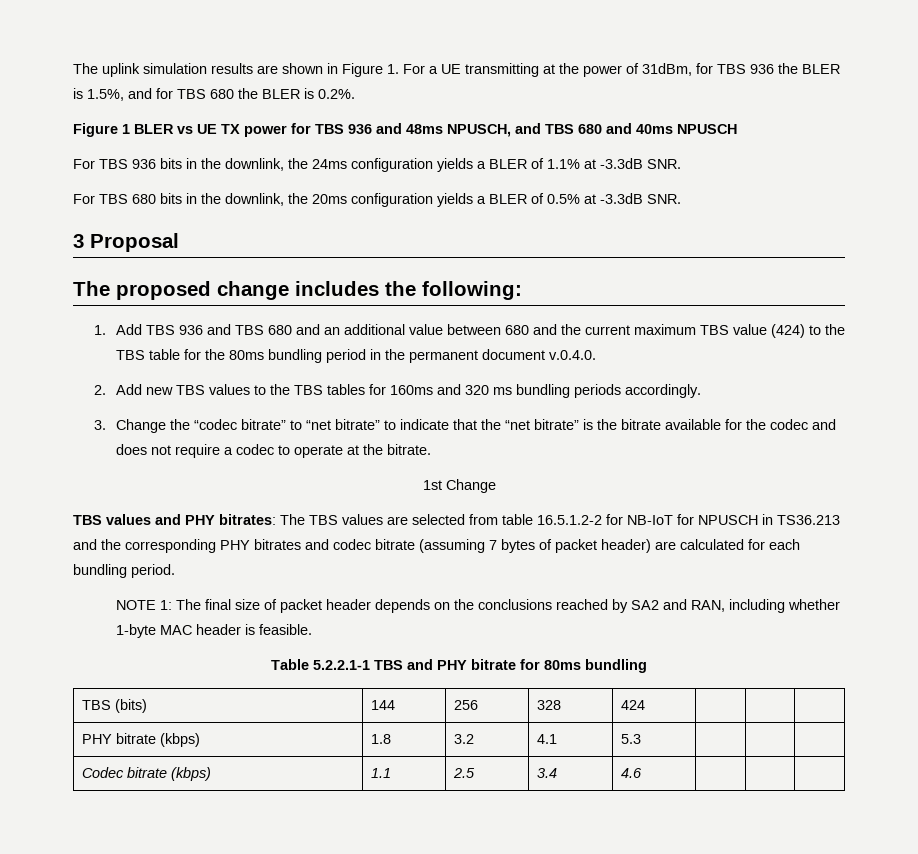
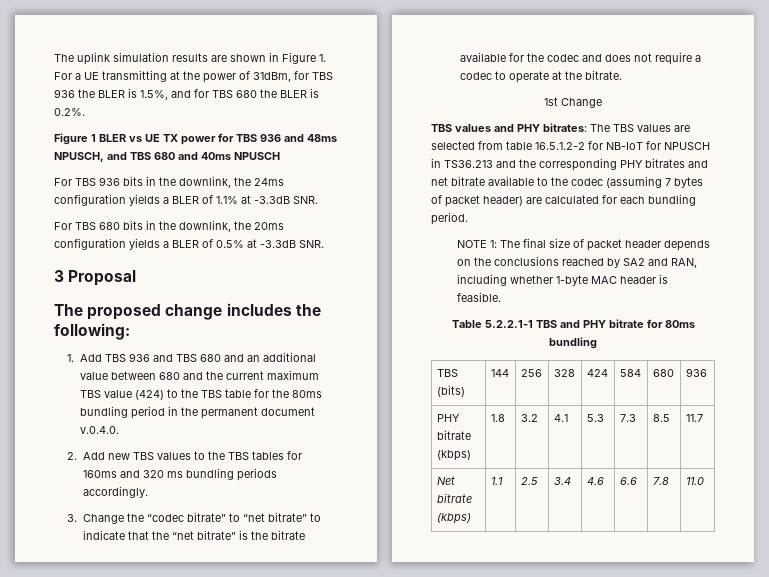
[333,539,415,550] codec bitrate -> [431,176,603,186] net bitrate available to the codec
(646, 705) | | -> [619,369,641,377] [652,369,674,377] [685,368,707,377] 584 | 680 | 936
[82,767,125,778] | | // Codec -> [619,414,636,422] [652,414,670,422] [685,414,703,422] [436,476,455,485] 7.3 | 8.5 | 11.7 // Net
(643, 773) | | -> [619,477,637,485] [652,477,669,485] [685,477,704,485] 6.6 | 7.8 | 11.0

